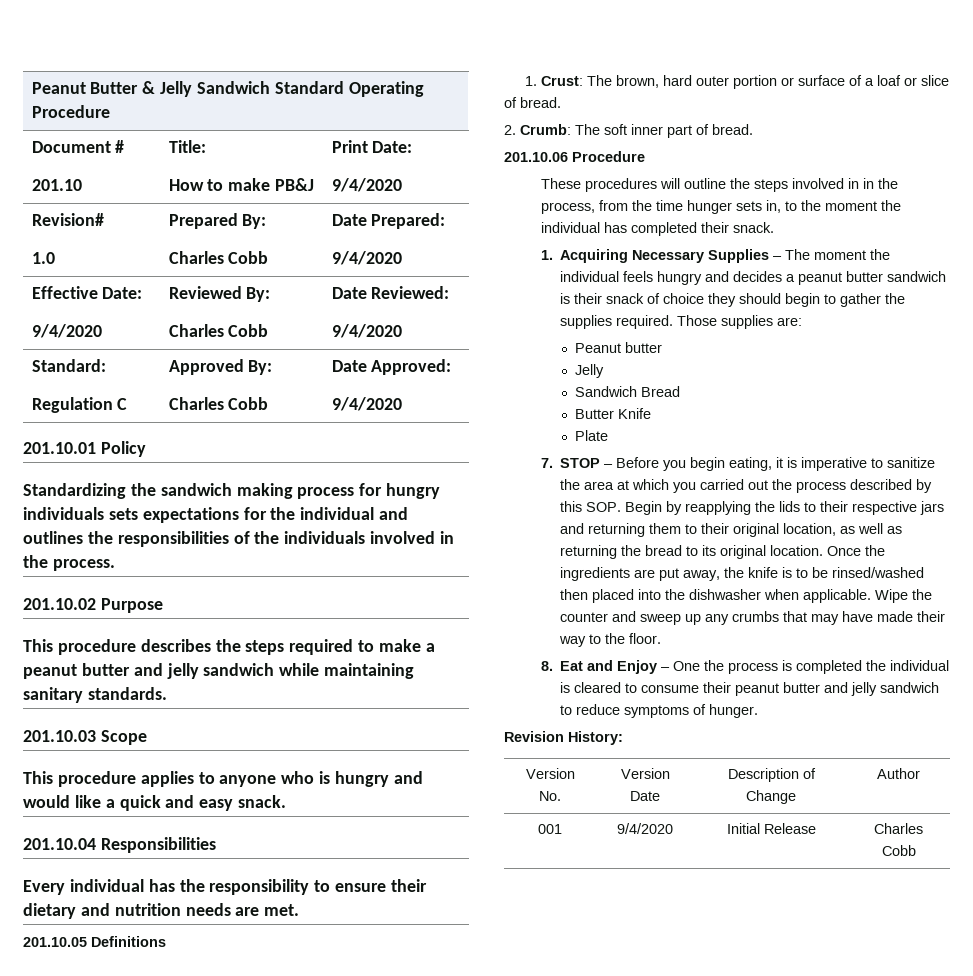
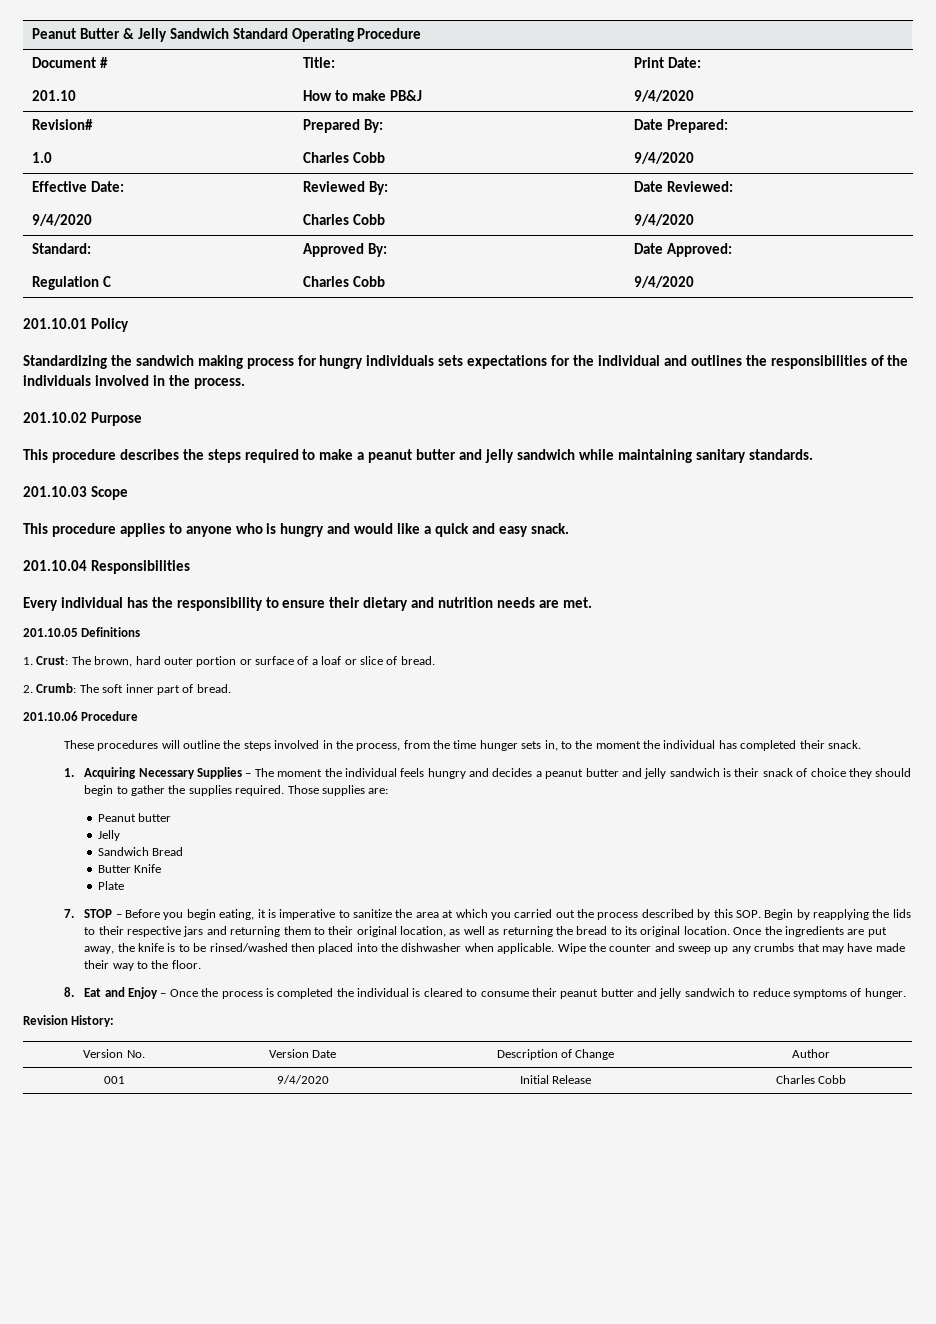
[862,178,874,189] in -> (333, 744) none
(883, 276) none -> [621,768,667,779] and jelly
[672,661,700,671] One -> [169,989,198,997] Once

